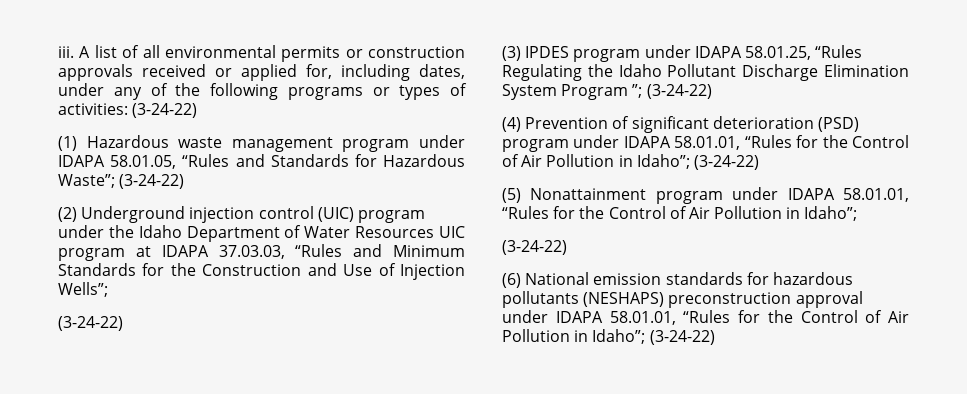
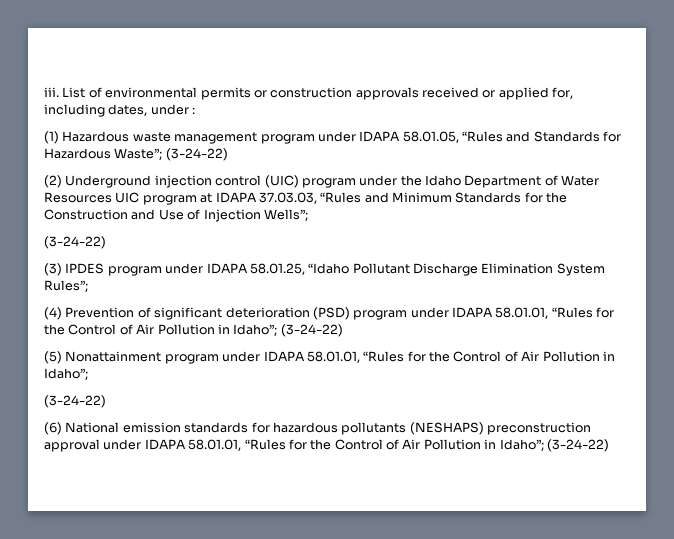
[79,45,160,58] A list of all -> [62,87,102,98] List of
[113,83,467,100] [58,103,198,118] any of the following programs or types of activities: (3-24-22) -> [192,107,196,114] :
[815,45,863,58] [502,64,662,81] “Rules Regulating the Idaho -> [308,263,350,274] “Idaho
[561,84,712,100] Program ”; (3-24-22) -> [44,280,88,292] Rules”;

